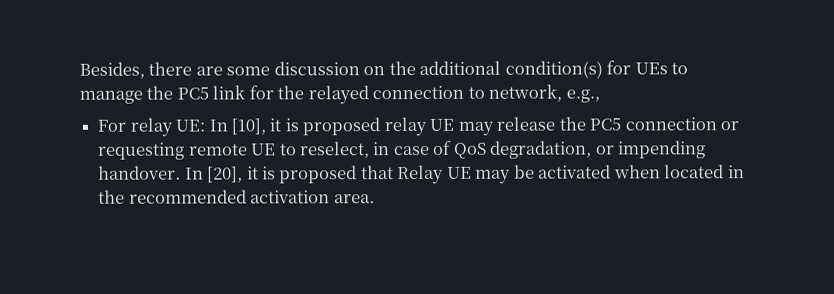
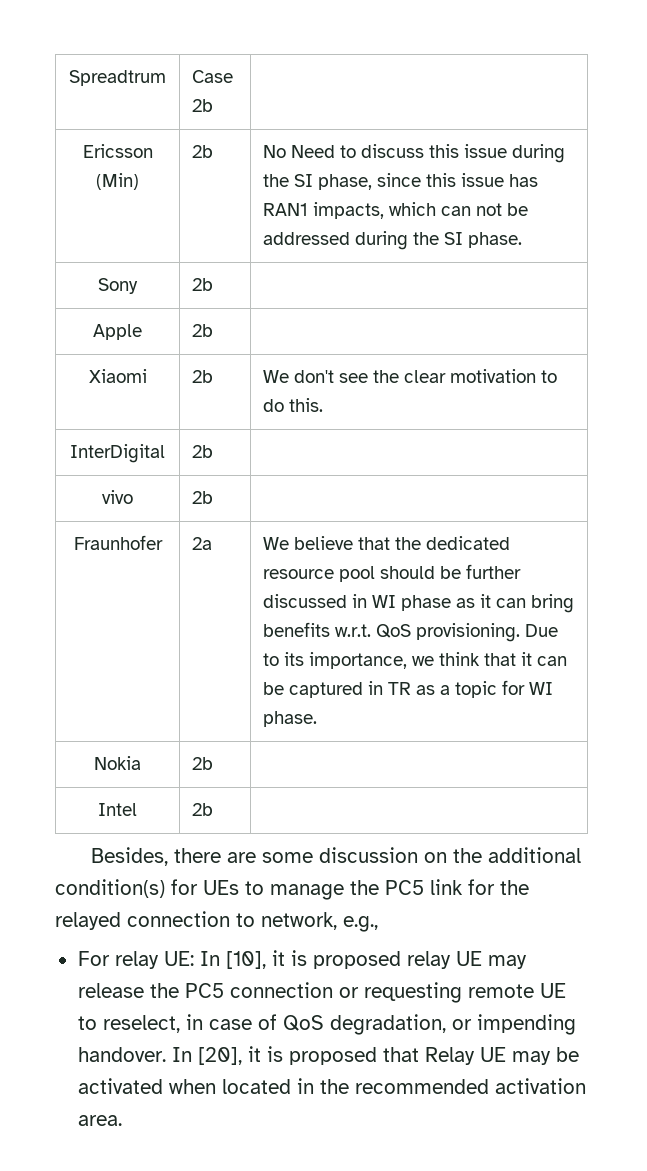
(79, 70) none -> [69,70,166,86] [191,70,233,83] [191,99,213,112] [82,144,153,158] [96,173,139,190] [191,145,213,158] [262,144,565,163] [262,173,538,190] [262,202,528,219] [262,231,522,250] [98,278,138,294] [191,278,213,291] [93,324,142,340] [191,324,213,337] [88,369,147,383] [191,370,213,383] [262,369,557,383] [262,398,323,412] [70,444,165,463] [191,445,213,458] [102,490,133,504] [191,491,213,504] [73,535,163,550] [191,537,212,550] [262,536,510,550] [262,564,521,582] [262,594,574,613] [262,622,558,642] [262,652,567,669] [262,680,553,698] [262,711,317,727] [94,756,141,770] [191,757,213,770] [98,803,137,816] [191,803,213,816] Spreadtrum | Case 2b | // Ericsson (Min) | 2b | No Need to discuss this issue during the SI phase, since this issue has RAN1 impacts, which can not be addressed during the SI phase. // Sony | 2b | // Apple | 2b | // Xiaomi | 2b | We don't see the clear motivation to do this. // InterDigital | 2b | // vivo | 2b | // Fraunhofer | 2a | We believe that the dedicated resource pool should be further discussed in WI phase as it can bring benefits w.r.t. QoS provisioning. Due to its importance, we think that it can be captured in TR as a topic for WI phase. // Nokia | 2b | // Intel | 2b | //

